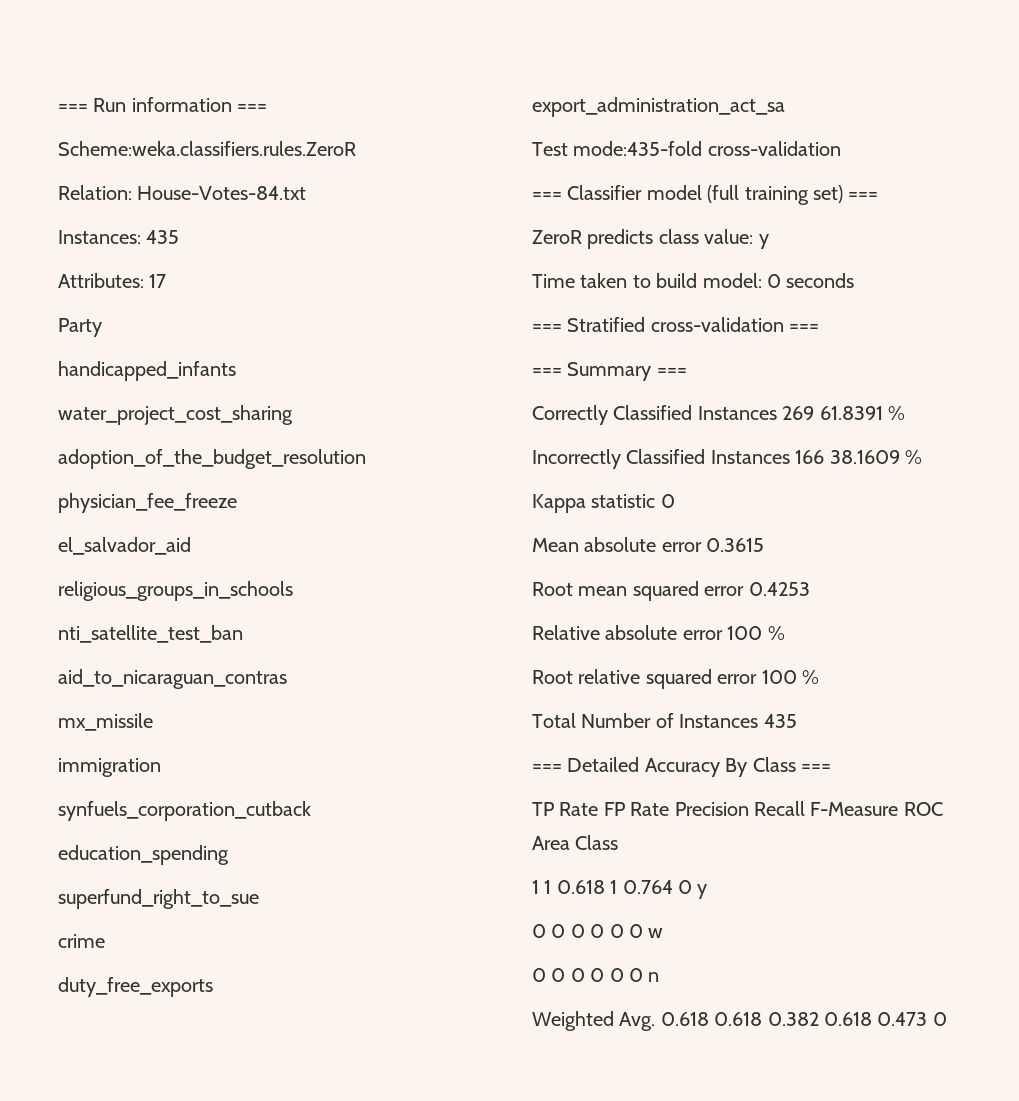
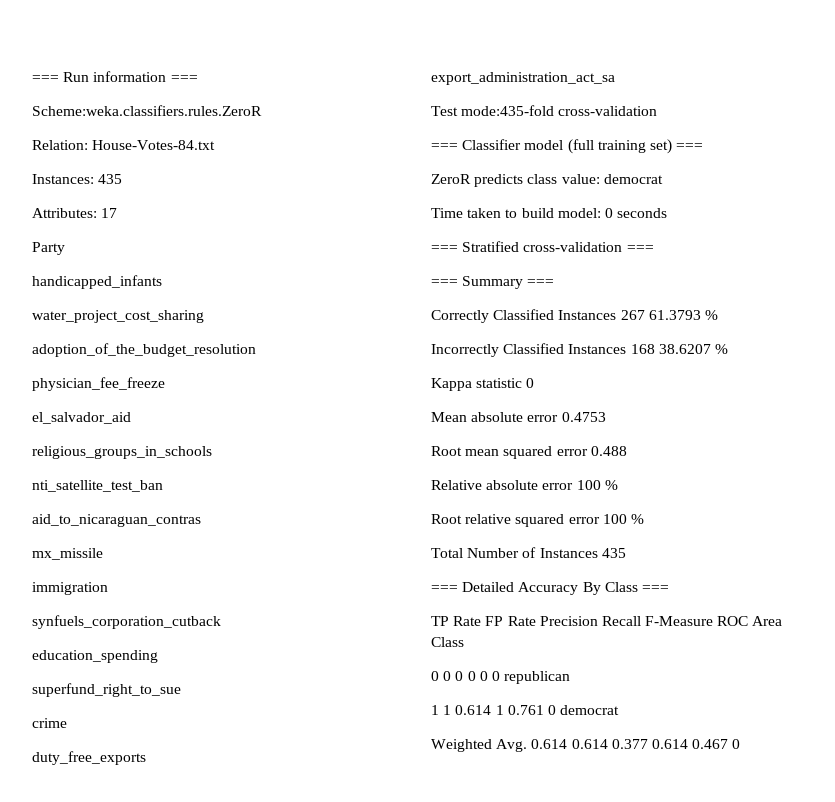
[758,234,769,249] y -> [603,174,663,184] democrat
[782,406,883,420] 269 61.8391 -> [620,310,701,320] 267 61.3793
[795,450,900,464] 166 38.1609 -> [630,344,711,354] 168 38.6207
[706,538,765,552] 0.3615 -> [561,412,606,422] 0.4753
[748,582,810,596] 0.4253 -> [590,446,627,456] 0.488
[532,880,708,899] [532,924,664,938] [532,968,660,982] [532,1011,928,1031] // 1 1 0.618 1 0.764 0 y // 0 0 0 0 0 0 w // 0 0 0 0 0 0 n // Weighted Avg. 0.618 0.618 0.382 0.618 0.473 -> [431,671,571,684] [431,705,620,715] [431,739,729,752] // 0 0 0 0 0 0 republican // 1 1 0.614 1 0.761 0 democrat // Weighted Avg. 0.614 0.614 0.377 0.614 0.467

